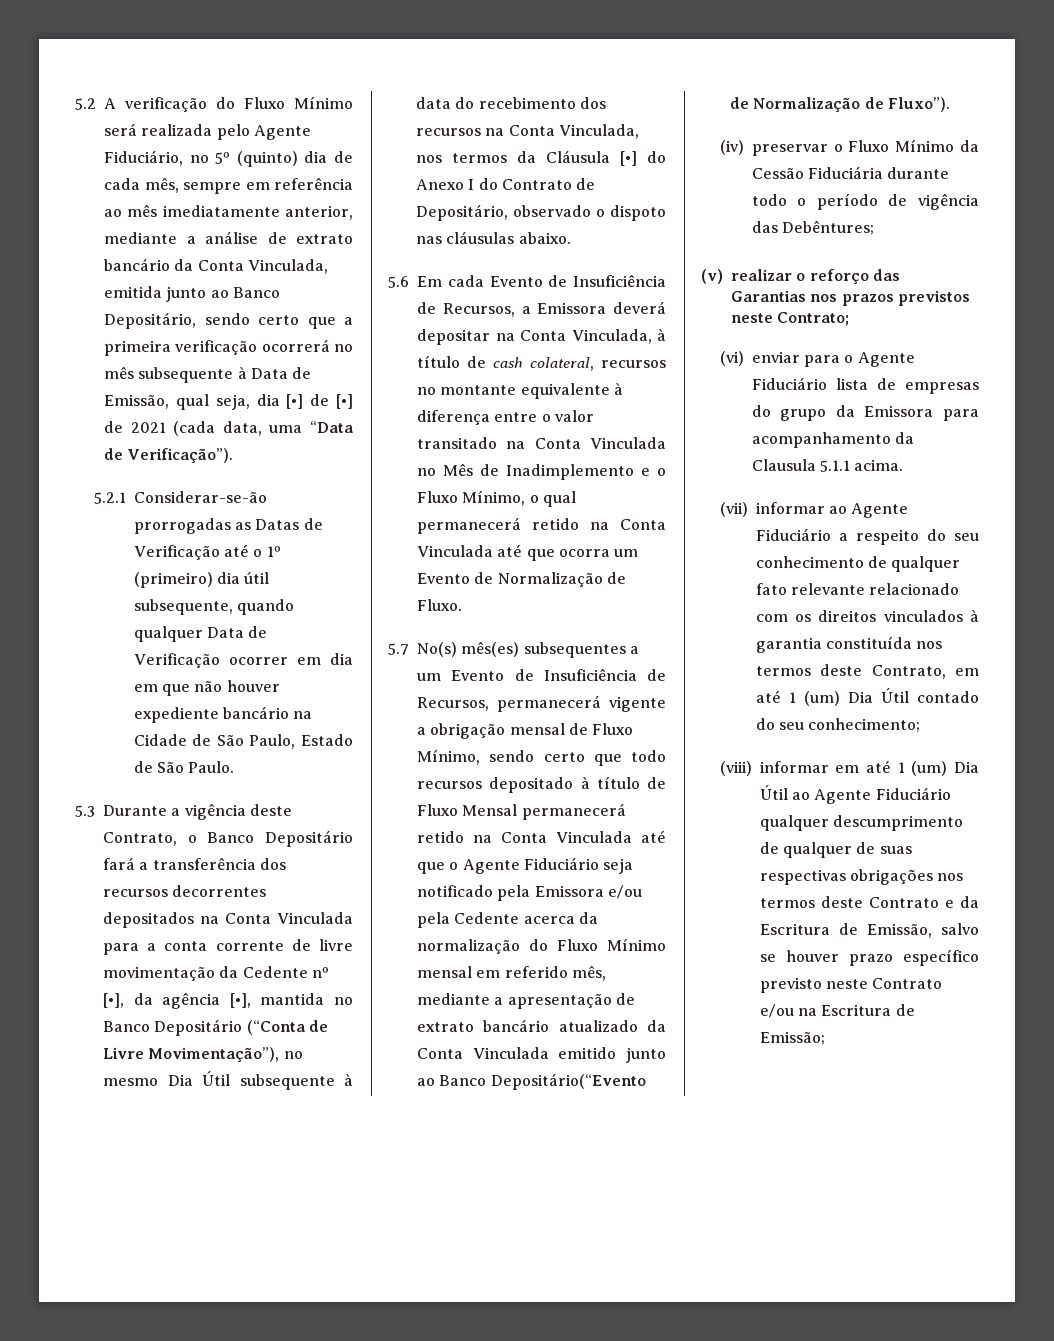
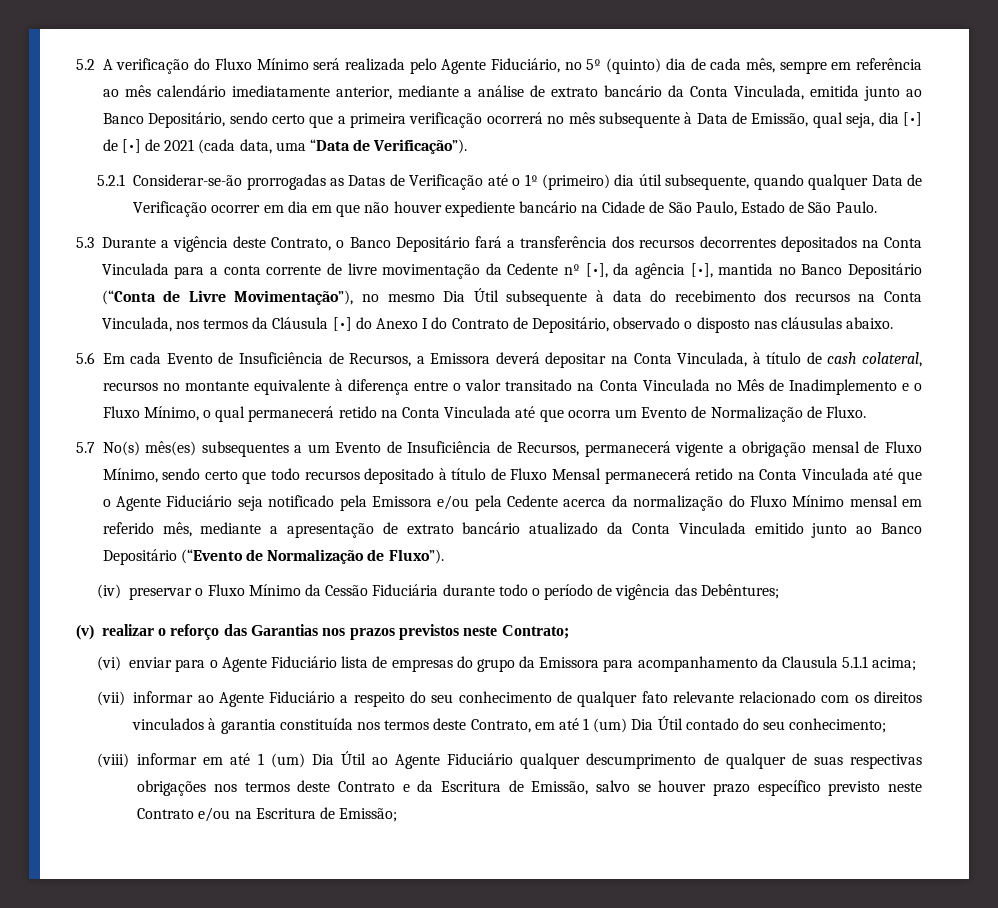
(158, 210) none -> [156,85,226,97] calendário
[610,205,666,221] dispoto -> [696,317,750,333] disposto
[490,1073,646,1090] Depositário(“Evento -> [102,549,243,565] Depositário (“Evento
[854,459,904,471] acima. -> [872,657,917,671] acima;

